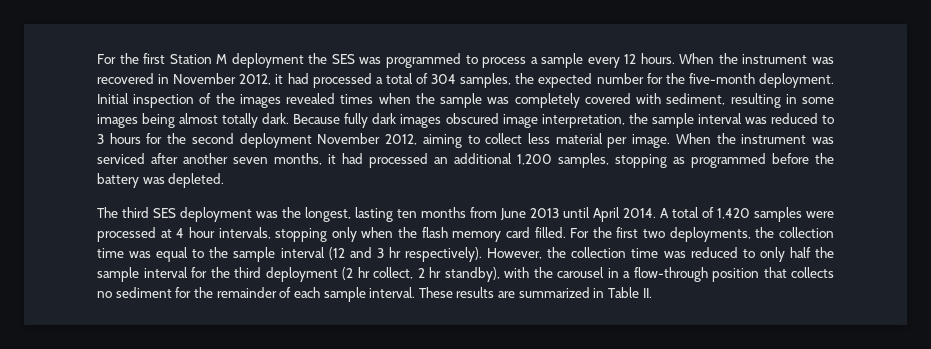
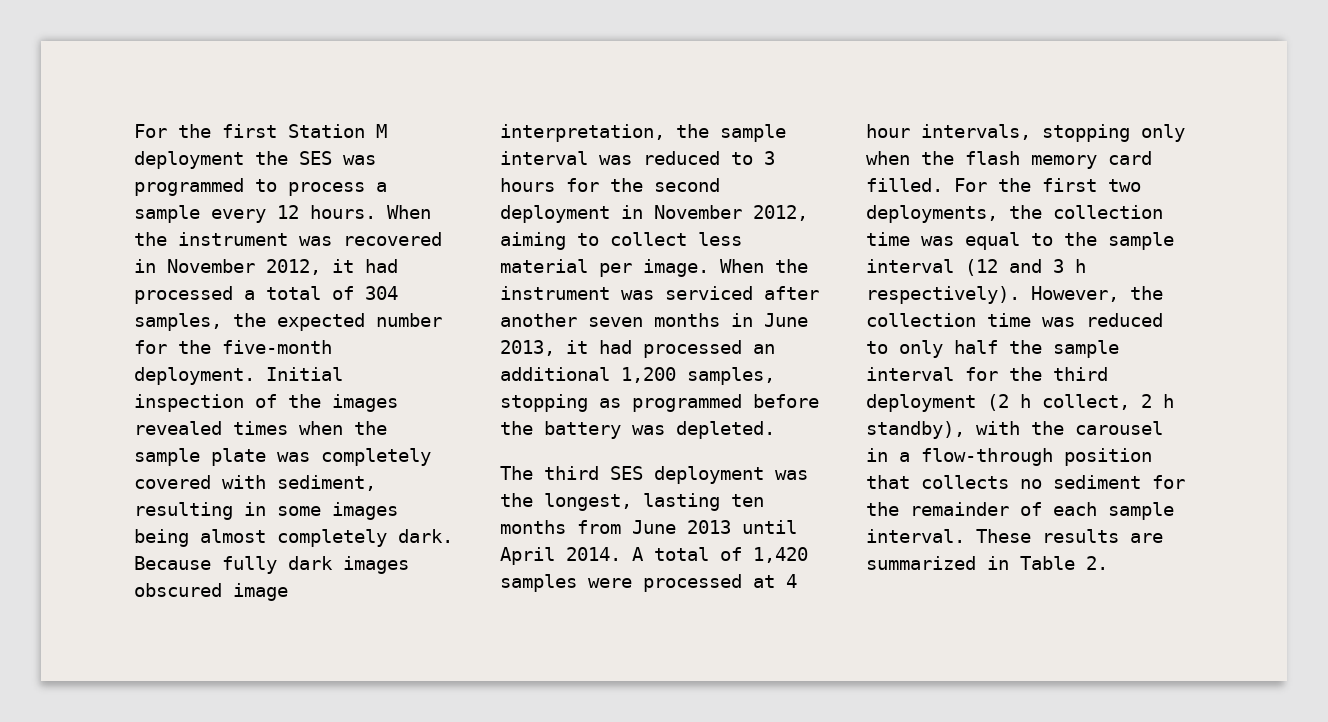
(483, 100) none -> [211,448,266,466] plate
[222,113,259,128] totally -> [277,529,387,547] completely
(312, 140) none -> [621,205,643,219] in
[274,153,322,165] months, -> [654,313,808,327] [500,340,555,356] months in June 2013,
[388,247,401,258] hr -> [1075,259,1086,273] h
[357,267,370,278] hr -> [1020,394,1031,408] h
[429,267,441,278] hr -> [1163,394,1174,408] h
[642,288,652,298] II. -> [1086,556,1108,570] 2.

